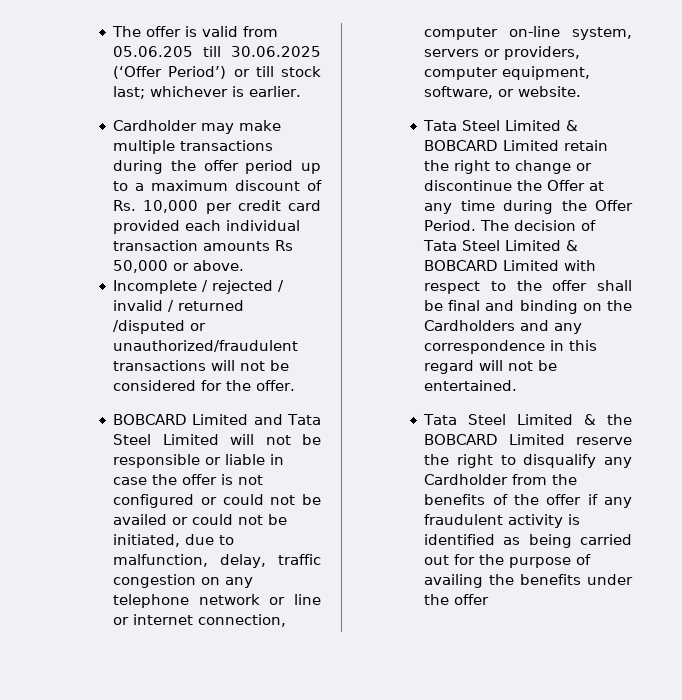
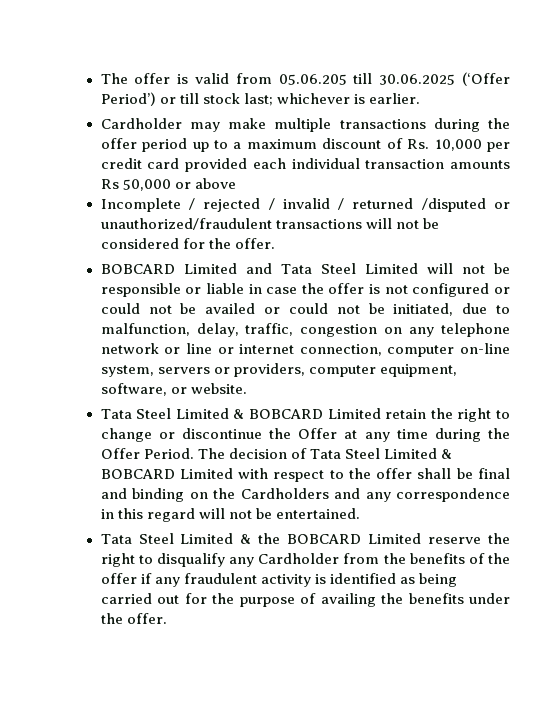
[193,260,245,271] above. -> [194,178,236,189] above
[278,554,321,565] traffic -> [245,323,294,336] traffic,
[454,594,490,605] offer -> [126,613,167,624] offer.

